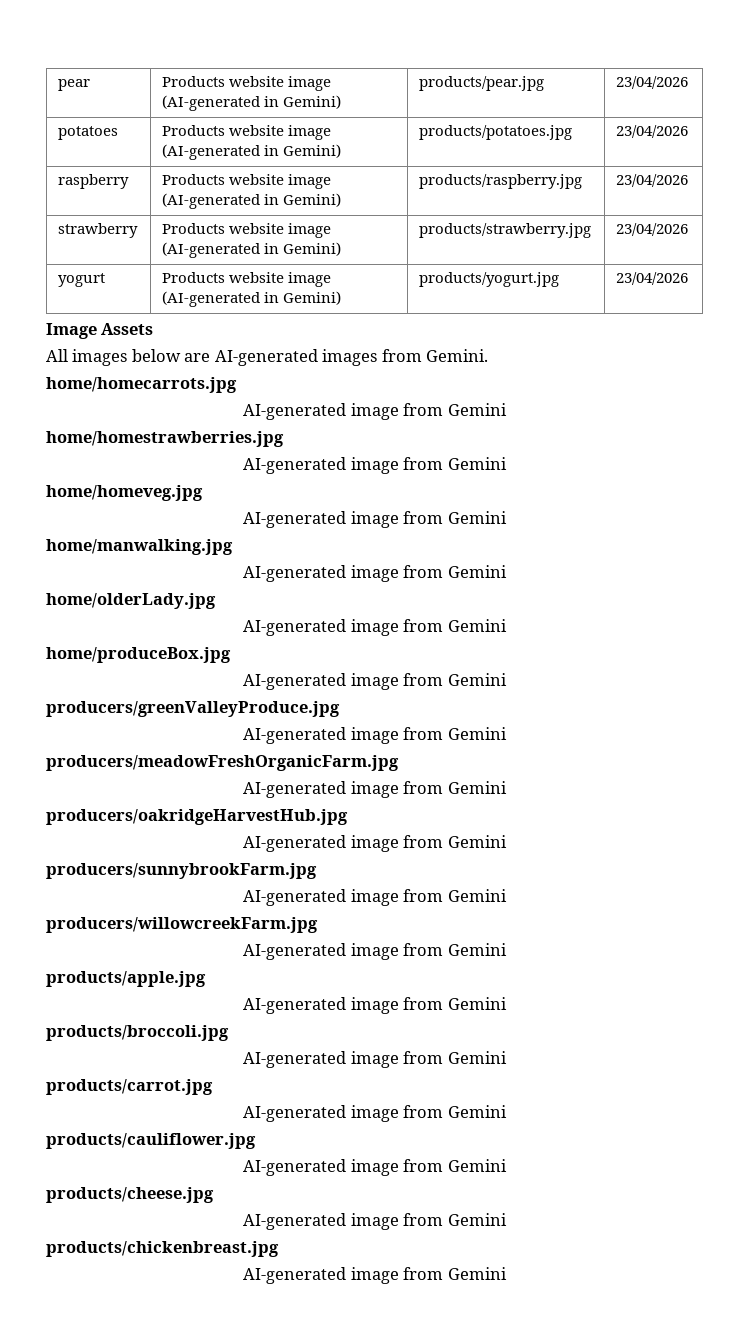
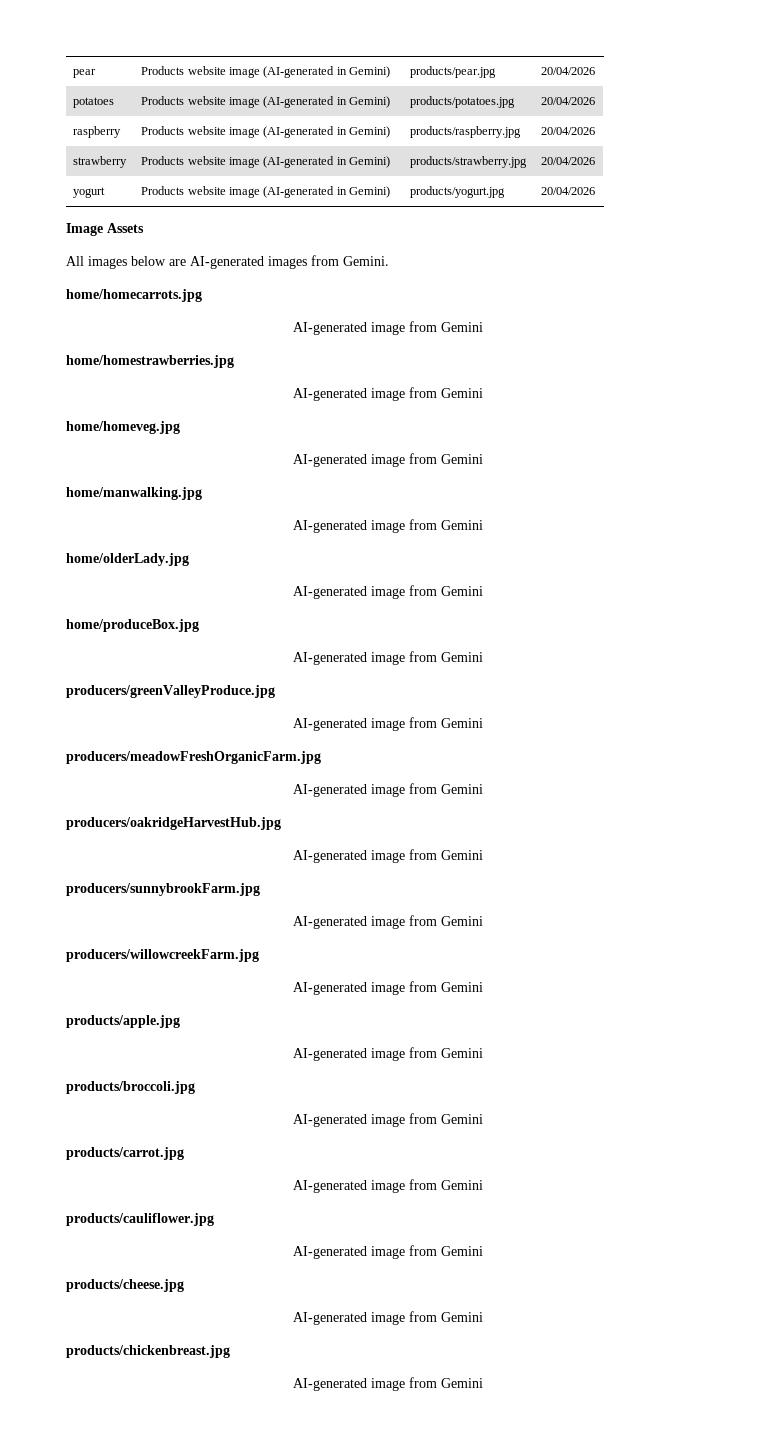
[616,76,689,89] 23/04/2026 -> [541,67,596,75] 20/04/2026
[616,125,689,138] 23/04/2026 -> [541,97,596,105] 20/04/2026
[616,174,689,187] 23/04/2026 -> [541,127,596,135] 20/04/2026
[616,223,689,236] 23/04/2026 -> [541,157,596,165] 20/04/2026
[616,272,689,285] 23/04/2026 -> [541,187,596,195] 20/04/2026

